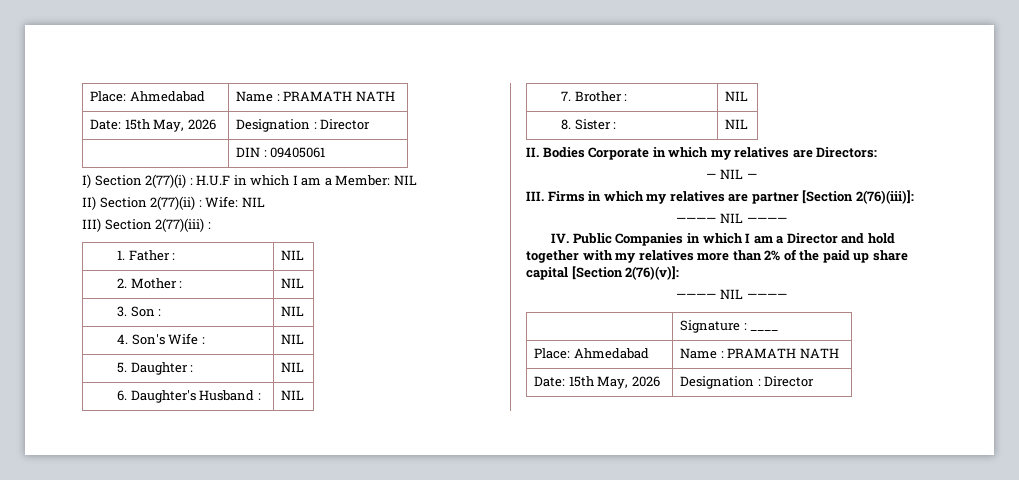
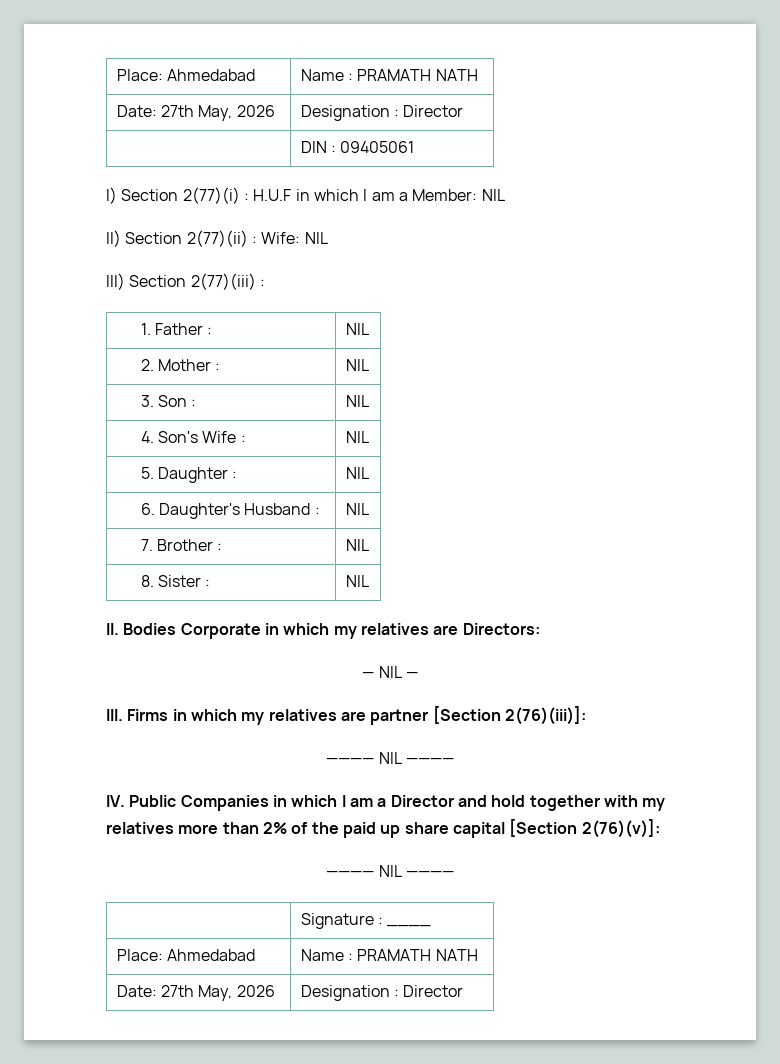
[90,91,205,102] [236,91,395,102] [90,119,150,130] Place: Ahmedabad | Name : PRAMATH NATH // Date: 15th -> [116,69,255,81] [300,69,478,81] [116,105,194,117] Place: Ahmedabad | Name : PRAMATH NATH // Date: 27th
[568,376,594,387] 15th -> [160,985,194,997] 27th

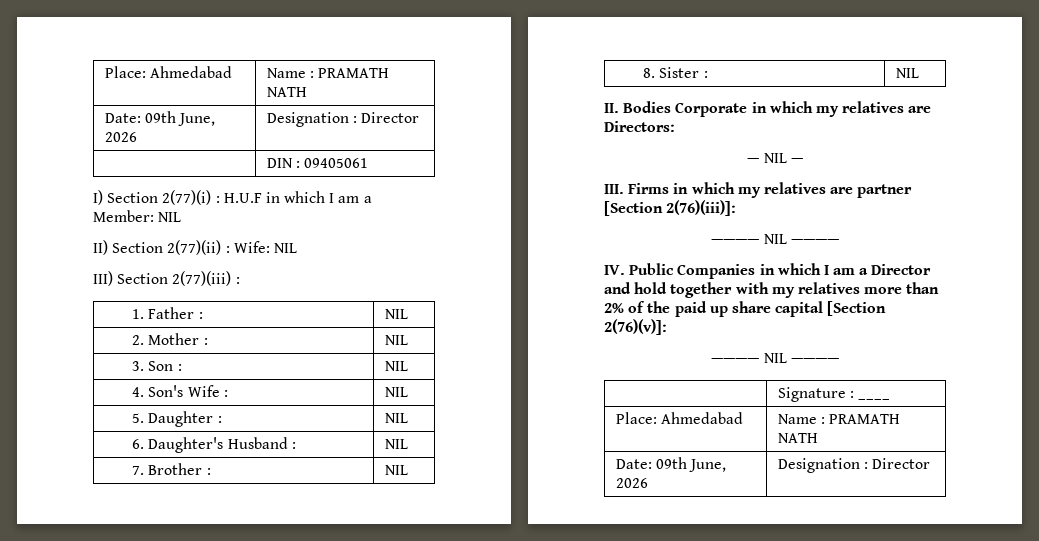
[116,69,255,81] [300,69,478,81] [116,105,233,121] Place: Ahmedabad | Name : PRAMATH NATH // Date: 27th May, -> [104,66,233,78] [266,68,390,78] [266,87,307,97] [104,111,216,126] Place: Ahmedabad | Name : PRAMATH NATH // Date: 09th June,
[160,985,233,1001] 27th May, -> [656,457,727,472] 09th June,

